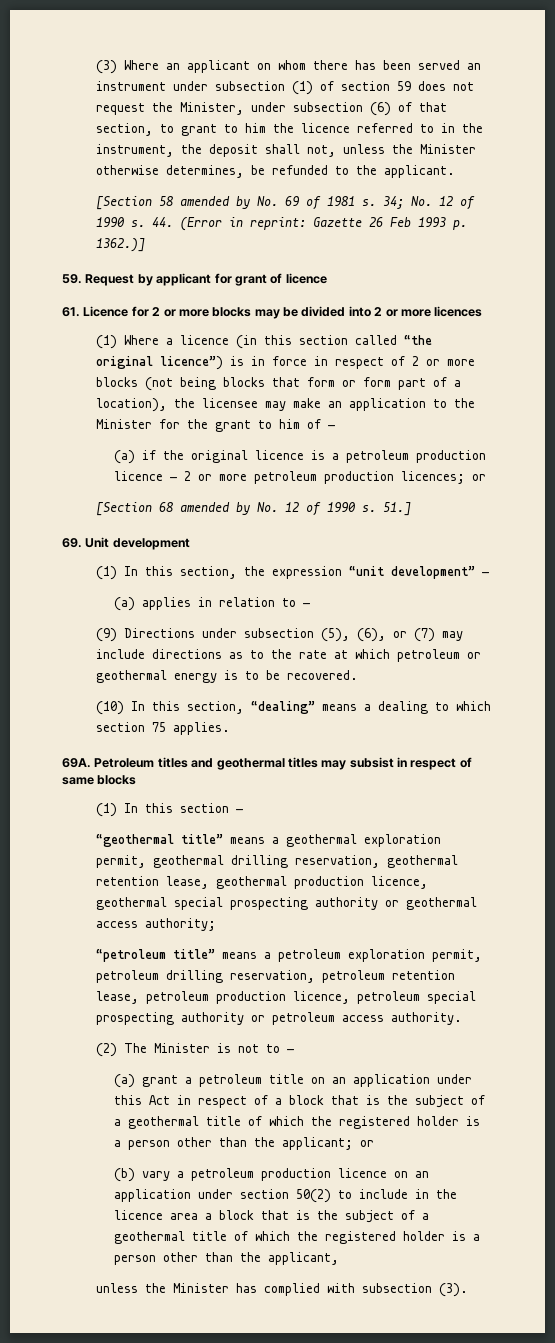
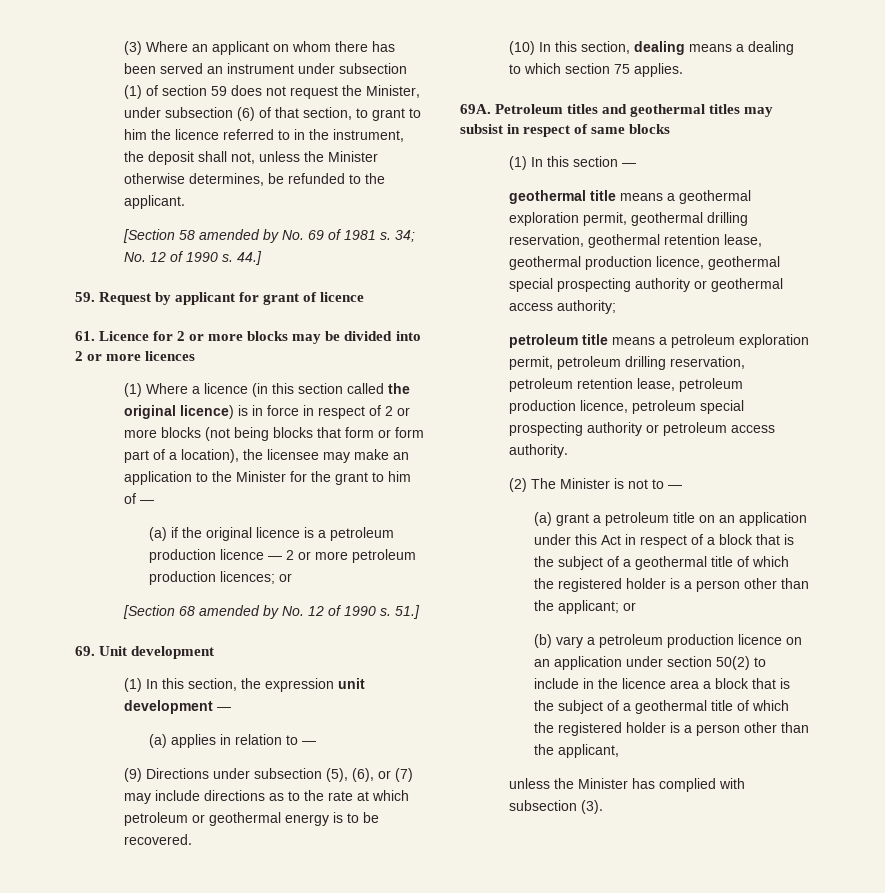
[152,217,468,231] [96,238,146,252] 44. (Error in reprint: Gazette 26 Feb 1993 p. 1362.)] -> [237,251,263,265] 44.]
[404,335,433,345] [96,356,224,370] “the original licence”) -> [388,383,411,394] [124,405,235,419] the original licence)
[349,566,476,579] “unit development” -> [338,678,366,689] [124,700,214,714] unit development
[251,701,316,714] “dealing” -> [634,41,686,55] dealing
[96,834,224,847] “geothermal title” -> [509,190,617,204] geothermal title
[96,949,216,962] “petroleum title” -> [509,334,609,348] petroleum title

